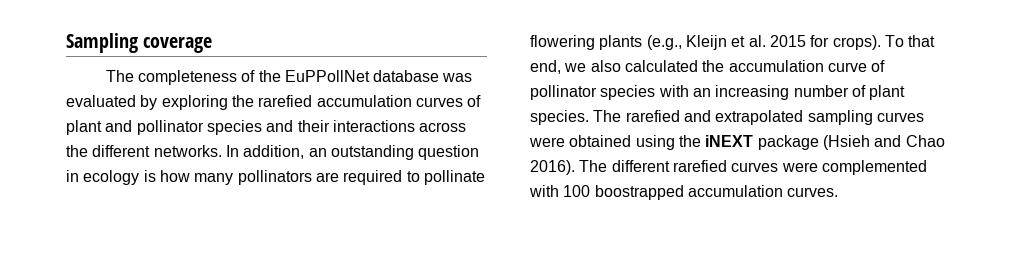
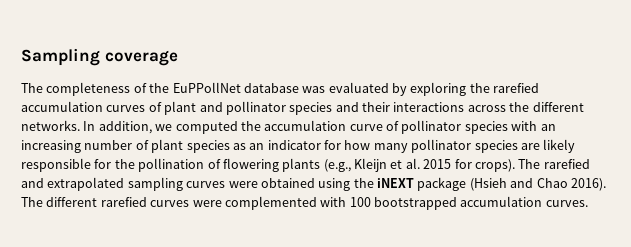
[308,145,480,160] [66,170,485,185] [530,35,936,50] [530,60,698,74] an outstanding question in ecology is how many pollinators are required to pollinate flowering plants (e.g., Kleijn et al. 2015 for crops). To that end, we also calculated -> [155,121,238,134] we computed
[530,110,589,125] species. -> [186,139,576,153] [21,158,515,172] species as an indicator for how many pollinator species are likely responsible for the pollination of flowering plants (e.g., Kleijn et al. 2015 for crops).
[594,185,684,200] boostrapped -> [374,197,457,210] bootstrapped

